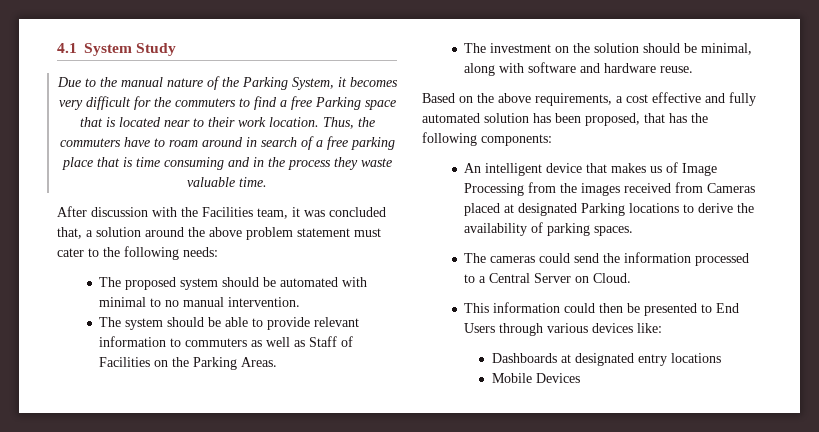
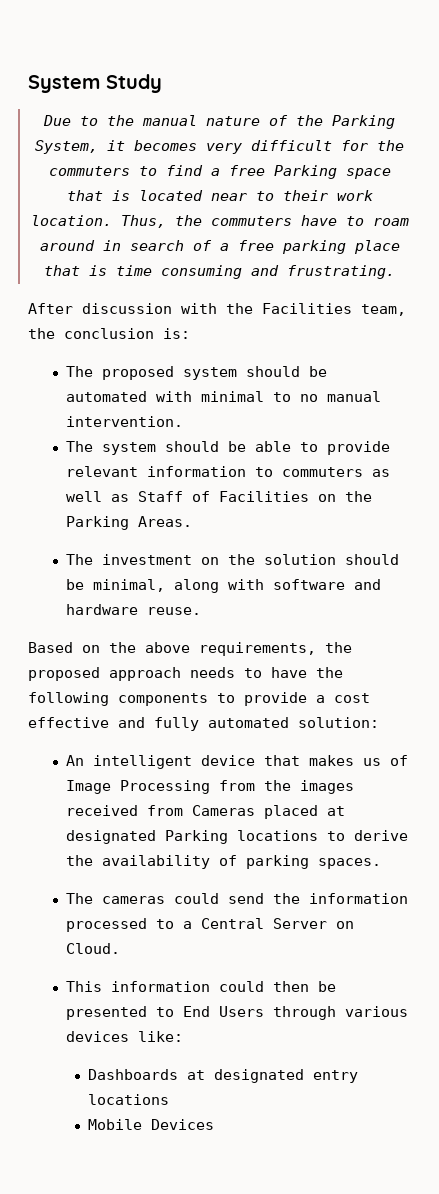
[57,43,77,53] 4.1 -> (28, 84) none
[252,157,392,170] [187,177,267,187] in the process they waste valuable time. -> [287,265,395,279] frustrating.
[292,207,386,217] [57,227,381,240] [57,246,218,260] it was concluded that, a solution around the above problem statement must cater to the following needs: -> [28,328,190,339] the conclusion is:
(612, 99) none -> [325,642,352,653] [28,667,343,681] [28,692,307,706] the proposed approach needs to have the following components to provide
[484,113,708,126] [422,132,552,146] solution has been proposed, that has the following components: -> [298,717,379,728] solution:

